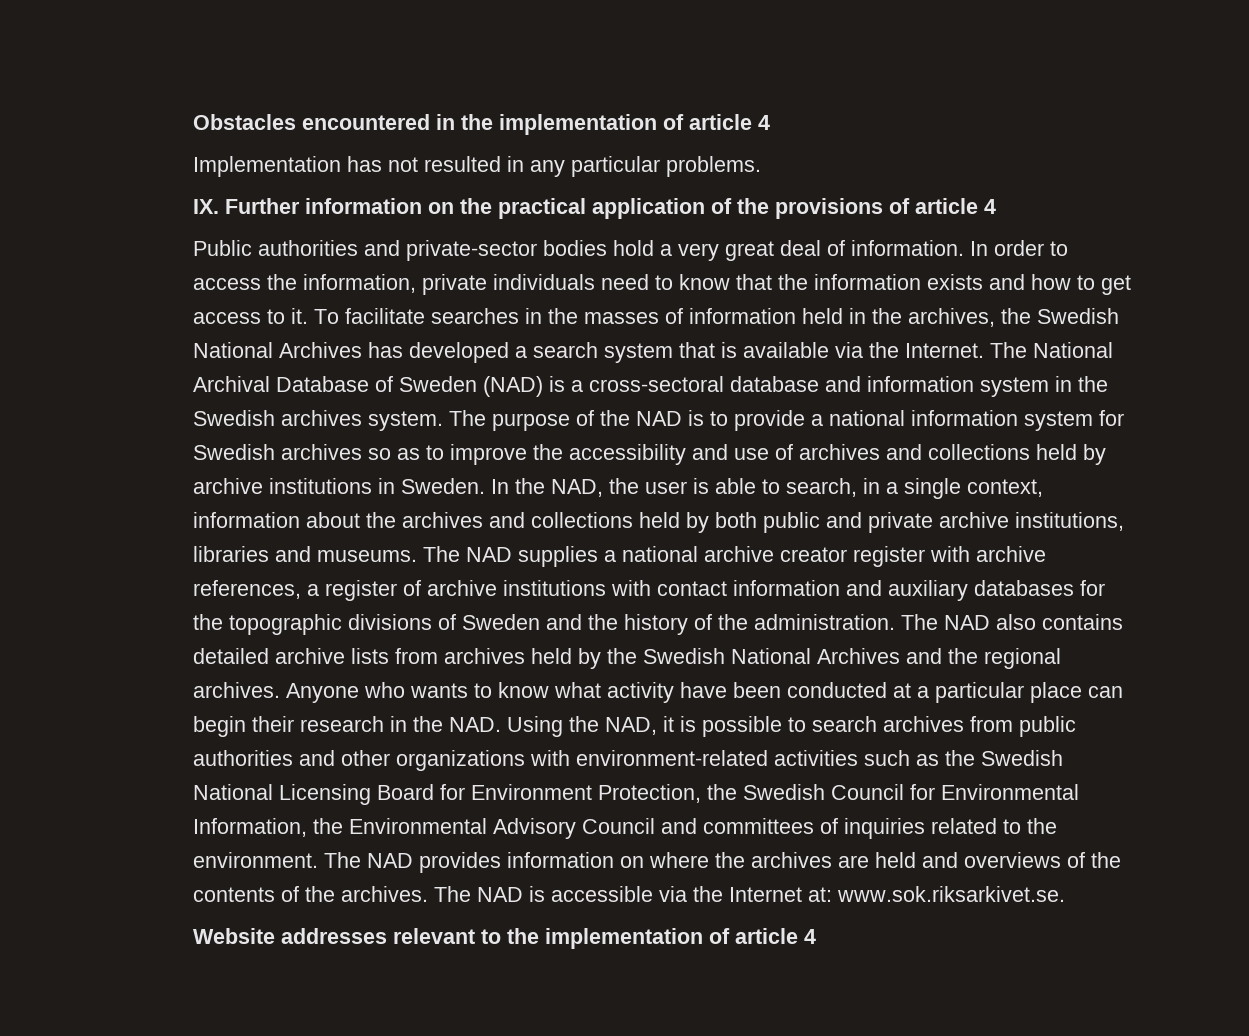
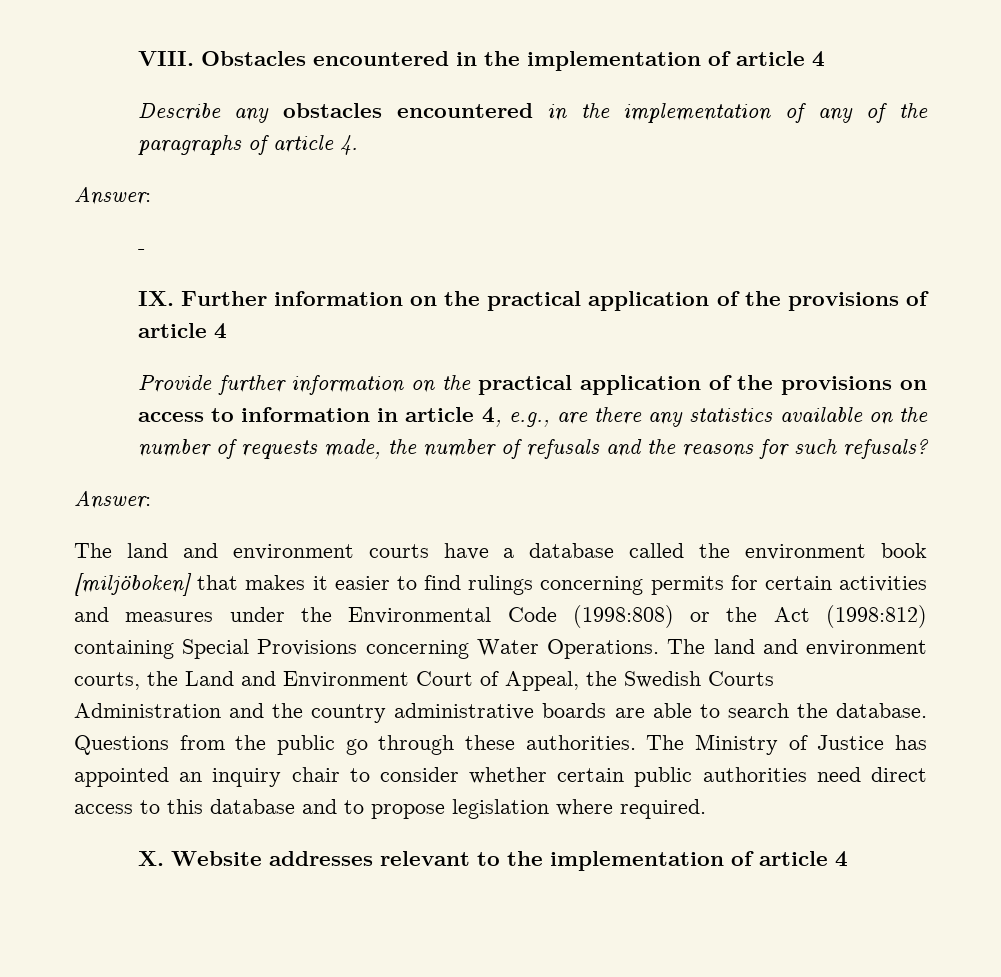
(193, 122) none -> [137,51,194,66] VIII.
[193,156,762,177] Implementation has not resulted in any particular problems. -> [137,103,928,123] [137,135,358,155] [74,186,151,205] [137,249,145,254] Describe any obstacles encountered in the implementation of any of the paragraphs of article 4. // Answer: // -
[193,240,1069,261] [193,274,1132,295] [193,308,1120,327] [193,342,1114,363] [193,376,1109,397] [193,410,1125,431] [193,444,1107,465] [193,478,1044,499] [193,512,1125,533] [193,546,1047,567] [193,580,1106,601] [193,614,1124,635] [193,648,1062,669] [193,682,1124,703] [193,716,1077,737] [193,750,1064,771] [193,784,1080,805] [193,818,1058,839] [193,852,1122,873] [193,886,1066,902] Public authorities and private-sector bodies hold a very great deal of information. In order to access the information, private individuals need to know that the information exists and how to get access to it. To facilitate searches in the masses of information held in the archives, the Swedish National Archives has developed a search system that is available via the Internet. The National Archival Database of Sweden (NAD) is a cross-sectoral database and information system in the Swedish archives system. The purpose of the NAD is to provide a national information system for Swedish archives so as to improve the accessibility and use of archives and collections held by archive institutions in Sweden. In the NAD, the user is able to search, in a single context, information about the archives and collections held by both public and private archive institutions, libraries and museums. The NAD supplies a national archive creator register with archive references, a register of archive institutions with contact information and auxiliary databases for the topographic divisions of Sweden and the history of the administration. The NAD also contains detailed archive lists from archives held by the Swedish National Archives and the regional archives. Anyone who wants to know what activity have been conducted at a particular place can begin their research in the NAD. Using the NAD, it is possible to search archives from public authorities and other organizations with environment-related activities such as the Swedish National Licensing Board for Environment Protection, the Swedish Council for Environmental Information, the Environmental Advisory Council and committees of inquiries related to the environment. The NAD provides information on where the archives are held and overviews of the contents of the archives. The NAD is accessible via the Internet at: www.sok.riksarkivet.se. // -> [137,375,927,395] [137,407,928,427] [137,439,929,460] [74,490,151,509] [74,543,927,560] [74,573,927,596] [74,605,927,628] [74,639,927,659] [74,671,774,691] [74,703,928,723] [74,734,927,755] [74,767,927,787] [74,799,706,819] [137,851,164,866] Provide further information on the practical application of the provisions on access to information in article 4, e.g., are there any statistics available on the number of requests made, the number of refusals and the reasons for such refusals? // Answer: // The land and environment courts have a database called the environment book [miljöboken] that makes it easier to find rulings concerning permits for certain activities and measures under the Environmental Code (1998:808) or the Act (1998:812) containing Special Provisions concerning Water Operations. The land and environment courts, the Land and Environment Court of Appeal, the Swedish Courts Administration and the country administrative boards are able to search the database. Questions from the public go through these authorities. The Ministry of Justice has appointed an inquiry chair to consider whether certain public authorities need direct access to this database and to propose legislation where required. // X.

